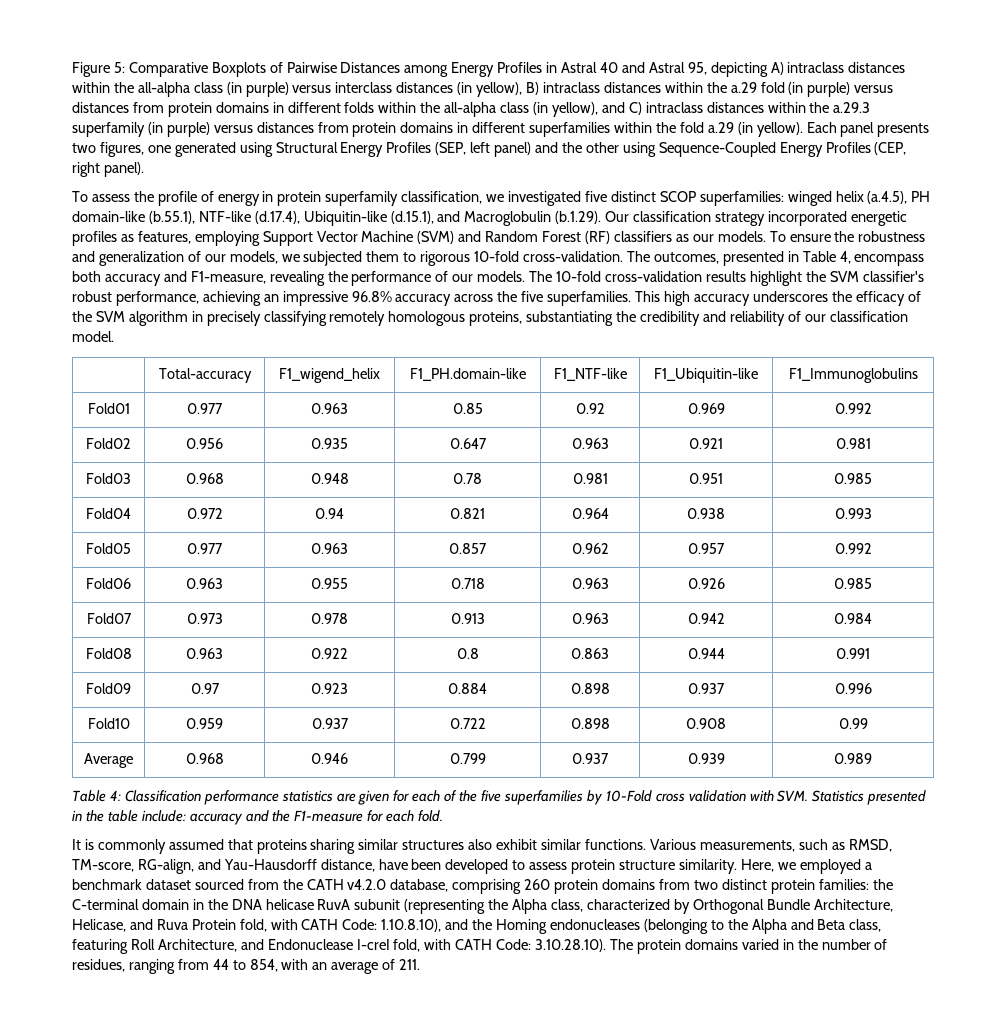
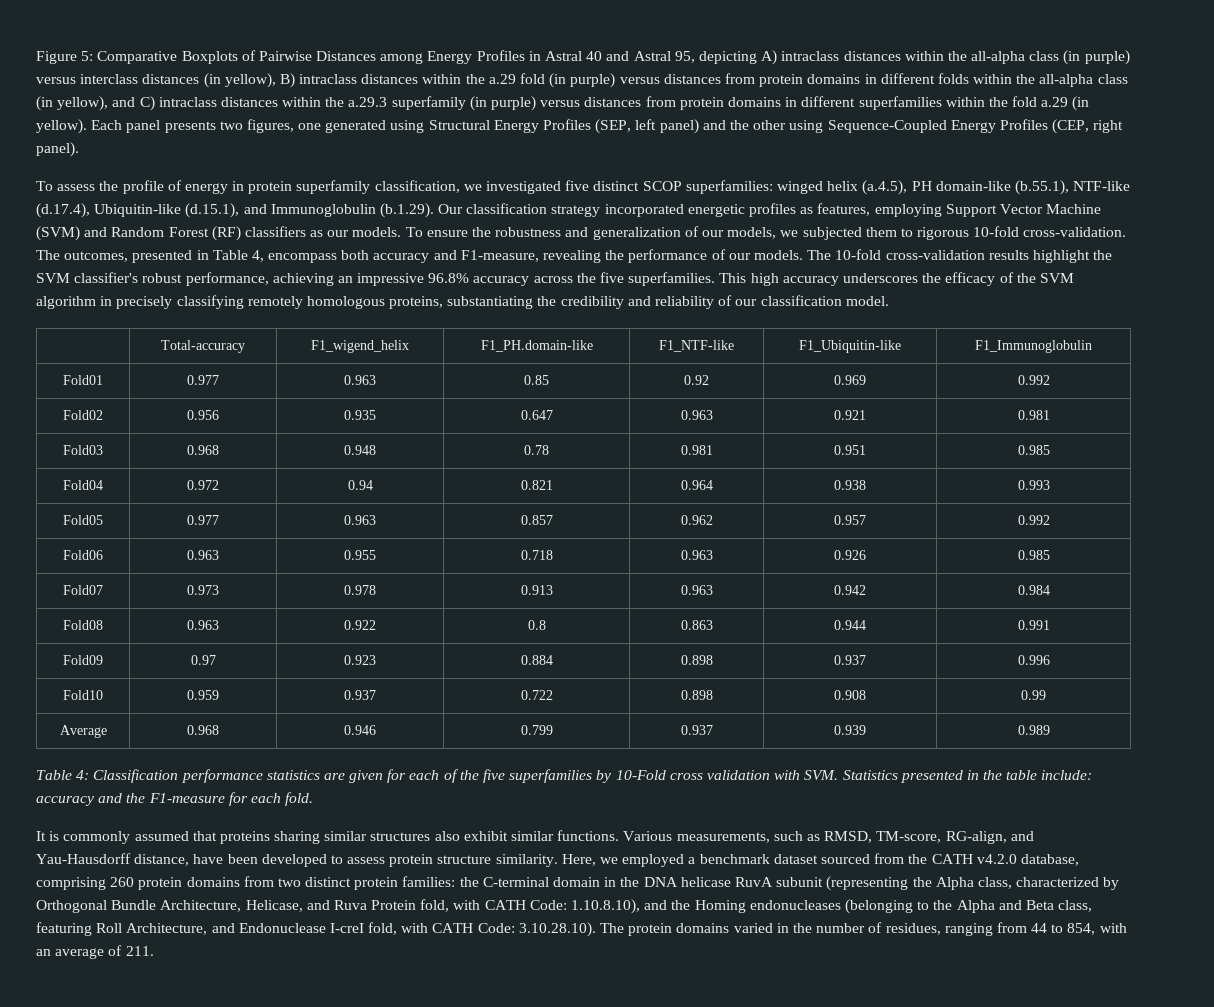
[464,211,552,226] Macroglobulin -> [270,204,376,217] Immunoglobulin
[788,368,918,383] F1_Immunoglobulins -> [975,340,1092,353] F1_Immunoglobulin

